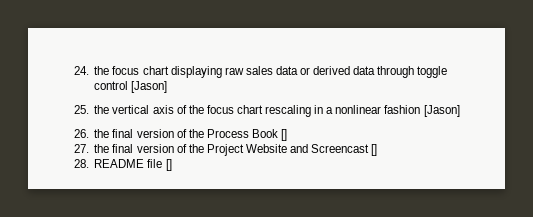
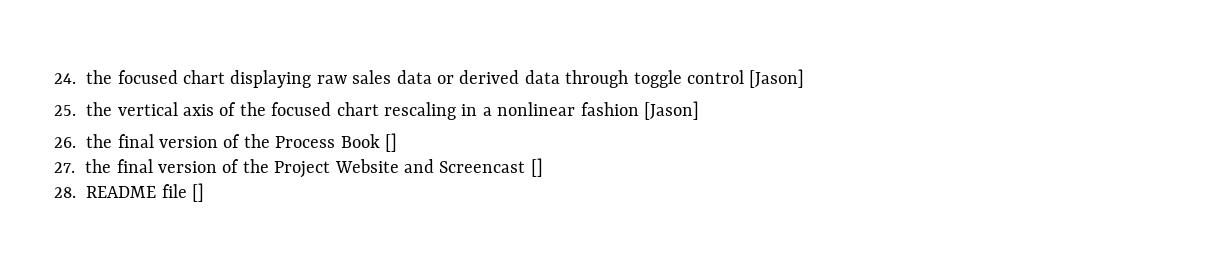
[112,66,140,75] focus -> [117,70,178,84] focused
[206,105,234,114] focus -> [271,102,332,116] focused

